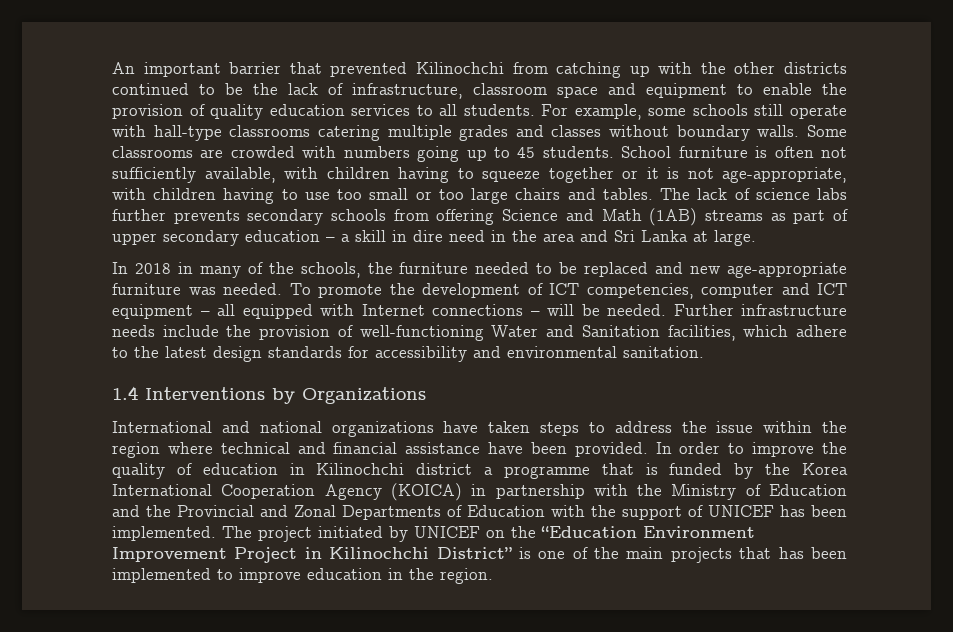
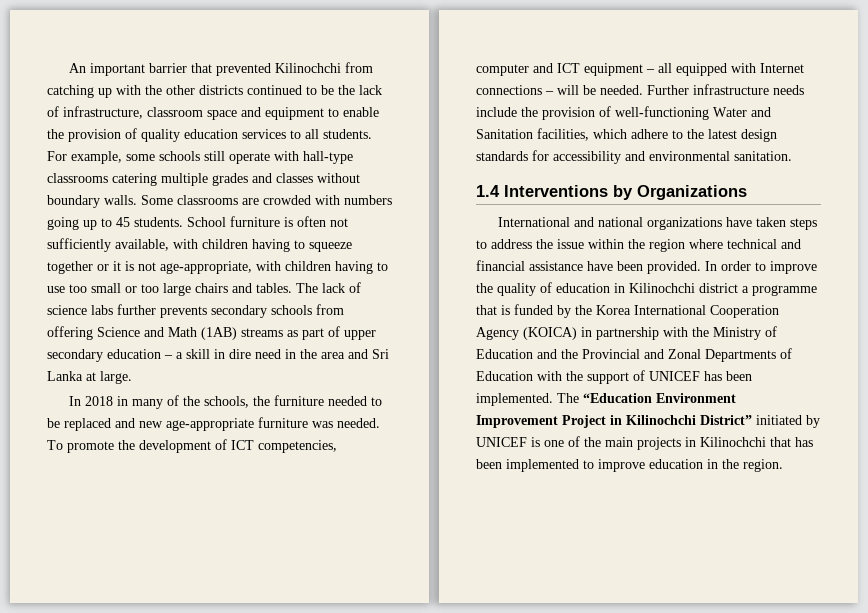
[258,526,536,542] project initiated by UNICEF on the -> (579, 398) none
(512, 553) none -> [756,415,820,428] [476,437,527,447] initiated by UNICEF
(732, 555) none -> [685,437,766,447] in Kilinochchi

